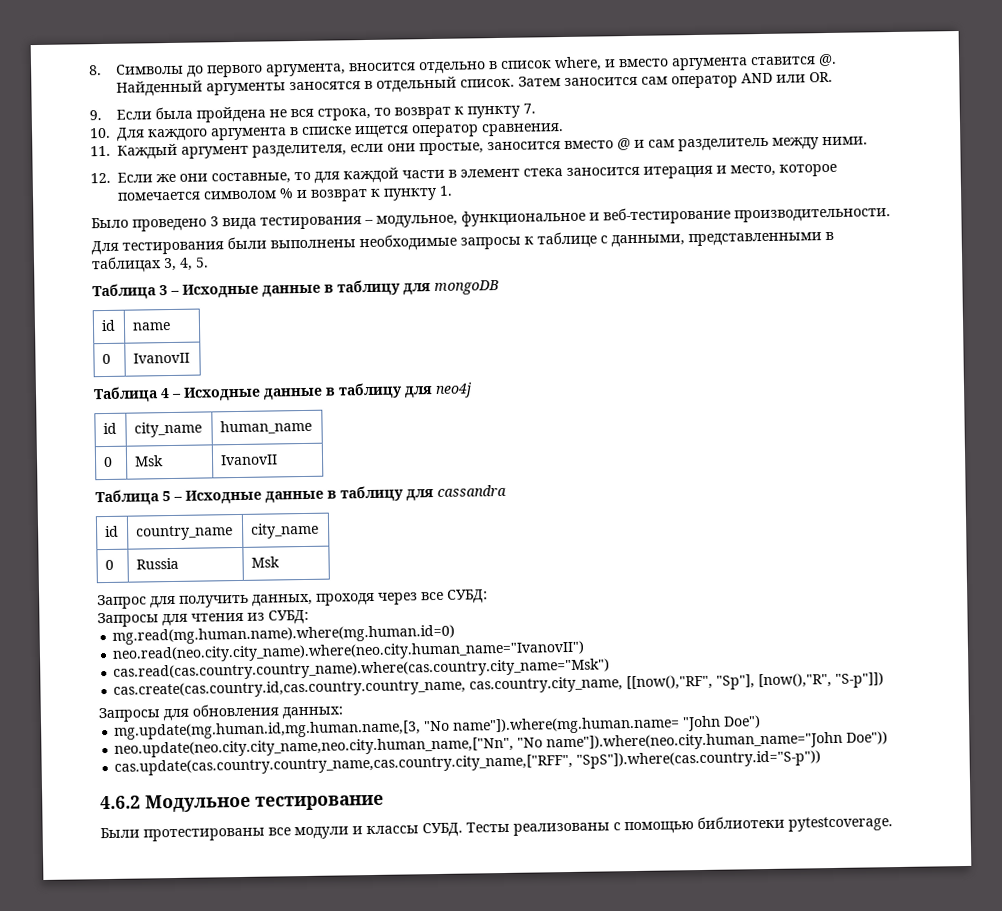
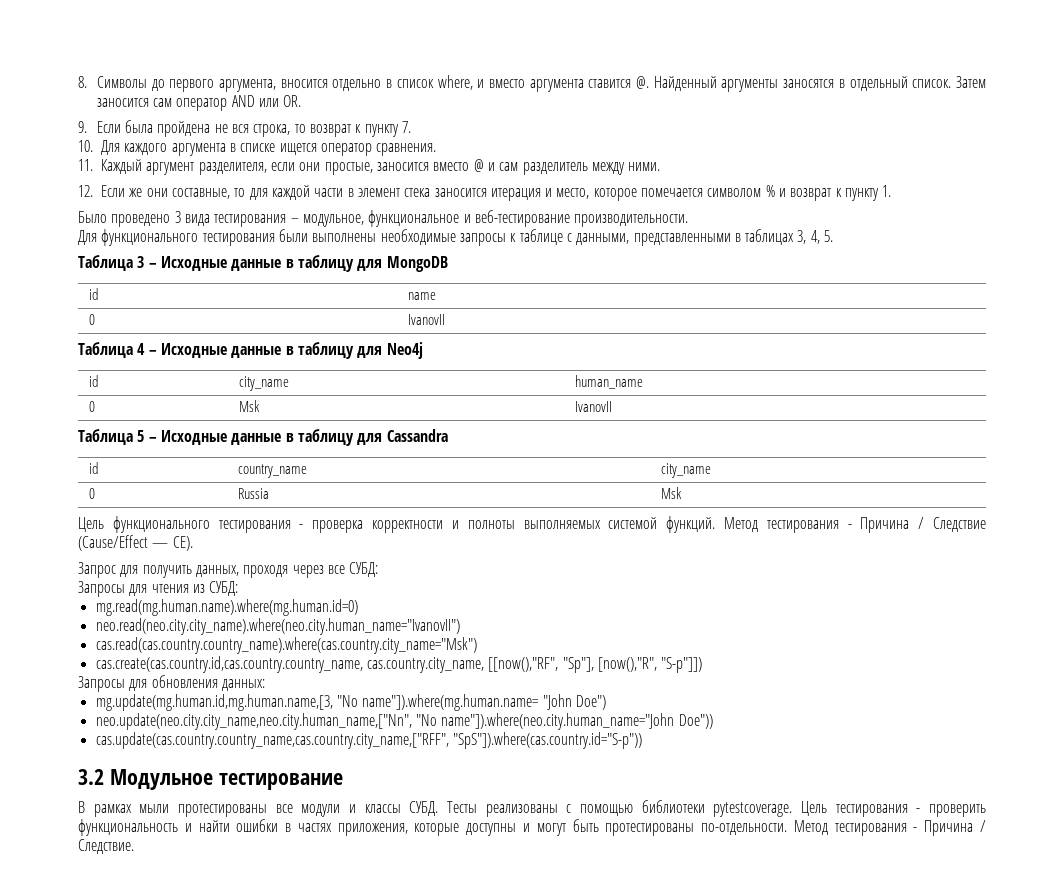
(119, 248) none -> [101,229,199,246] функционального
[434,280,499,295] mongoDB -> [386,256,448,272] MongoDB
[435,382,472,398] neo4j -> [386,342,423,359] Neo4j
[437,484,507,497] cassandra -> [386,429,448,442] Cassandra
(280, 562) none -> [78,516,986,533] [78,535,193,551] // Цель функционального тестирования - проверка корректности и полноты выполняемых системой функций. Метод тестирования - Причина / Следствие (Cause/Effect — CE).
[100,795,141,810] 4.6.2 -> [78,769,104,785] 3.2
[100,827,140,839] Были -> [78,801,170,817] В рамках мыли
(893, 824) none -> [801,801,986,817] [78,819,987,836] [78,839,134,854] Цель тестирования - проверить функциональность и найти ошибки в частях приложения, которые доступны и могут быть протестированы по-отдельности. Метод тестирования - Причина / Следствие.

